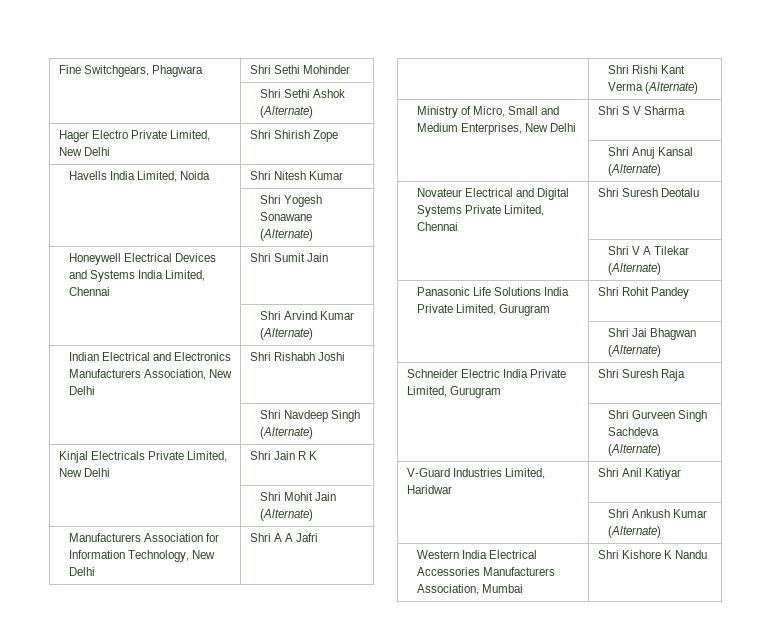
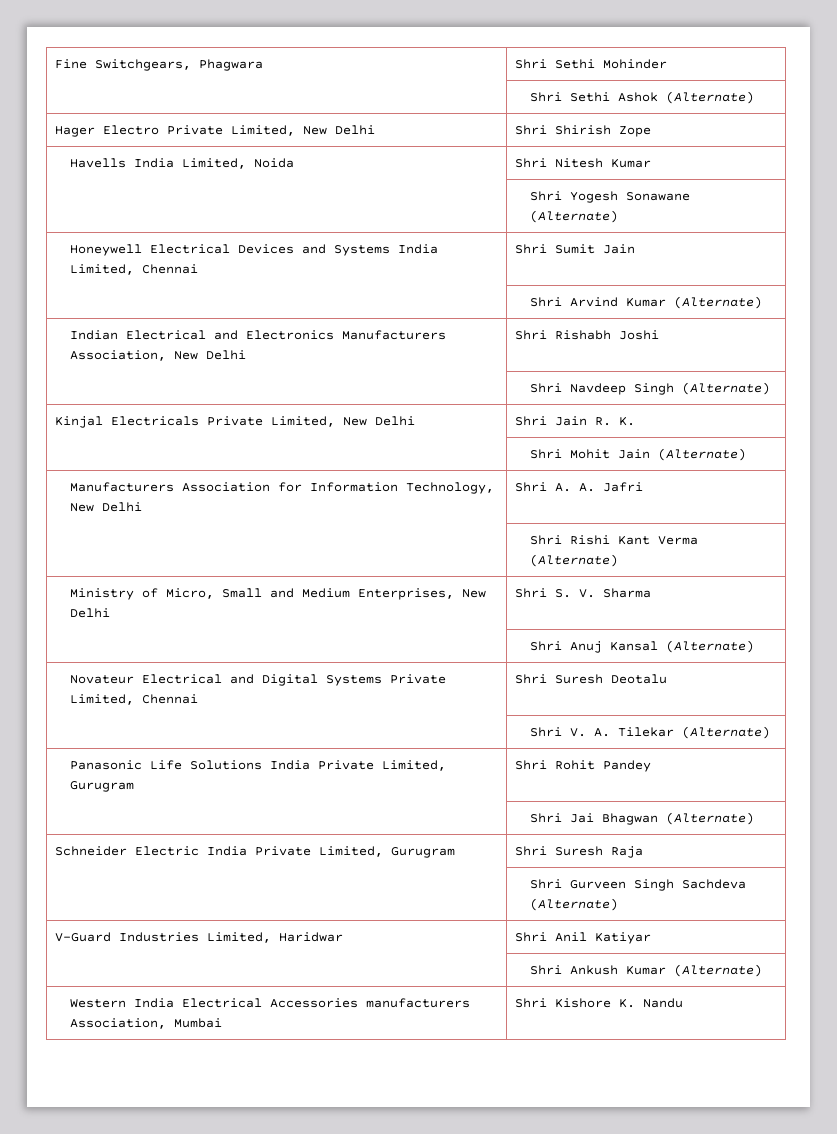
[297,451,318,460] R K -> [595,416,636,426] R. K.
[273,533,293,542] A A -> [555,483,596,492] A. A.
[621,106,641,115] S V -> [555,589,596,598] S. V.
[631,246,651,255] V A -> [570,728,611,737] V. A.
[482,567,555,576] Manufacturers -> [366,998,471,1008] manufacturers
[663,550,672,559] K -> [619,998,636,1008] K.

